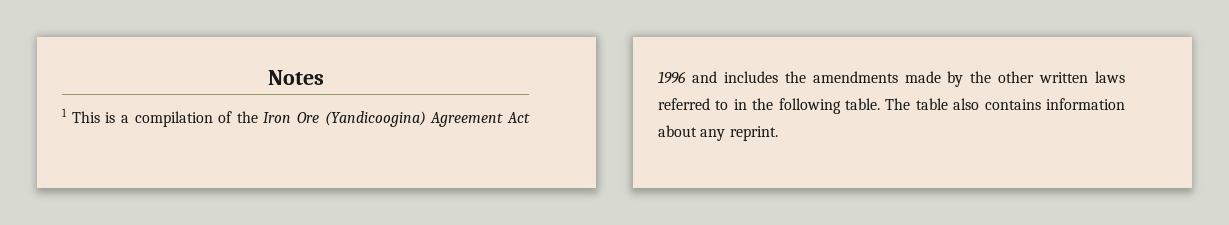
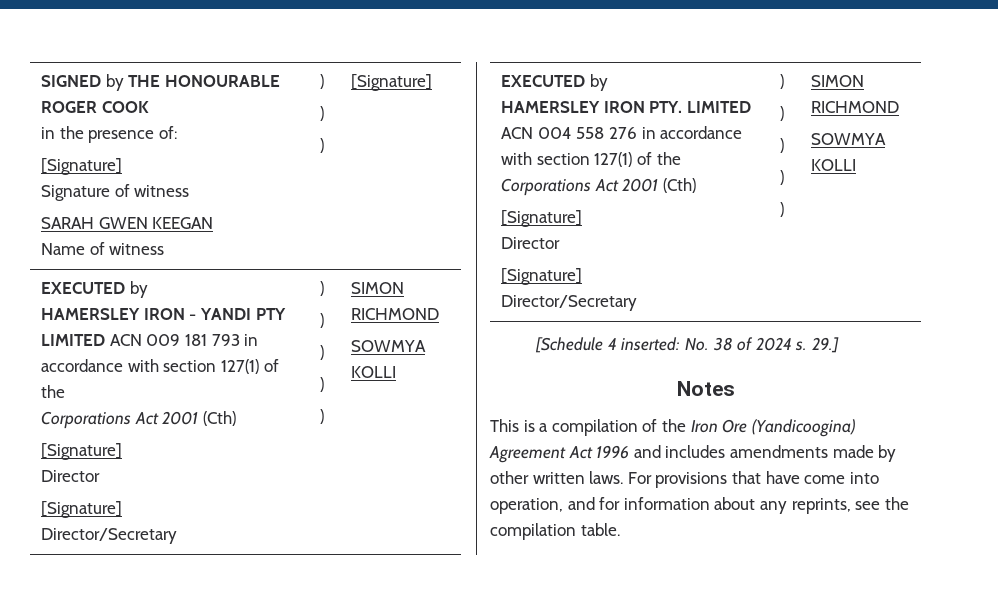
(267, 77) none -> [41,74,281,91] [41,101,149,113] [41,126,178,143] [41,158,123,175] [41,184,190,201] [41,217,214,229] [41,242,165,255] [320,74,325,89] [320,106,325,121] [320,138,325,153] [351,74,433,91] [41,281,148,298] [41,308,286,320] [41,334,259,346] [41,359,279,374] [41,385,66,398] [41,411,237,429] [41,443,123,460] [41,470,101,482] [41,501,123,518] [41,528,178,544] [320,281,325,296] [320,313,325,328] [320,345,325,360] [320,377,325,392] [320,409,325,424] [351,282,405,294] [351,308,440,320] [351,340,427,352] [351,366,397,378] [501,74,608,91] [501,101,752,113] [501,126,743,139] [501,152,681,167] [501,178,697,196] [501,210,583,227] [501,237,561,249] [501,268,583,285] [501,295,638,311] [780,74,785,89] [780,106,785,121] [780,138,785,153] [780,170,785,185] [780,202,785,217] [811,75,865,87] [811,101,900,113] [811,133,887,145] [811,159,857,171] [535,337,839,353] SIGNED by THE HONOURABLE ROGER COOK // in the presence of: // [Signature] // Signature of witness // SARAH GWEN KEEGAN // Name of witness | ) // ) // ) | [Signature] // EXECUTED by // HAMERSLEY IRON - YANDI PTY LIMITED ACN 009 181 793 in accordance with section 127(1) of the // Corporations Act 2001 (Cth) // [Signature] // Director // [Signature] // Director/Secretary | ) // ) // ) // ) // ) | SIMON RICHMOND // SOWMYA KOLLI // EXECUTED by // HAMERSLEY IRON PTY. LIMITED ACN 004 558 276 in accordance with section 127(1) of the Corporations Act 2001 (Cth) // [Signature] // Director // [Signature] // Director/Secretary | ) // ) // ) // ) // ) | SIMON RICHMOND // SOWMYA KOLLI // [Schedule 4 inserted: No. 38 of 2024 s. 29.] //
[62,108,67,117] 1 -> (735, 388) none
[784,71,806,83] the -> (726, 451) none
[970,71,992,83] the -> (897, 453) none
[1095,71,1125,83] [658,98,1125,114] [658,125,778,141] laws referred to in the following table. The table also contains information about any reprint. -> [589,471,879,488] [490,497,909,514] [490,523,620,540] laws. For provisions that have come into operation, and for information about any reprints, see the compilation table.

